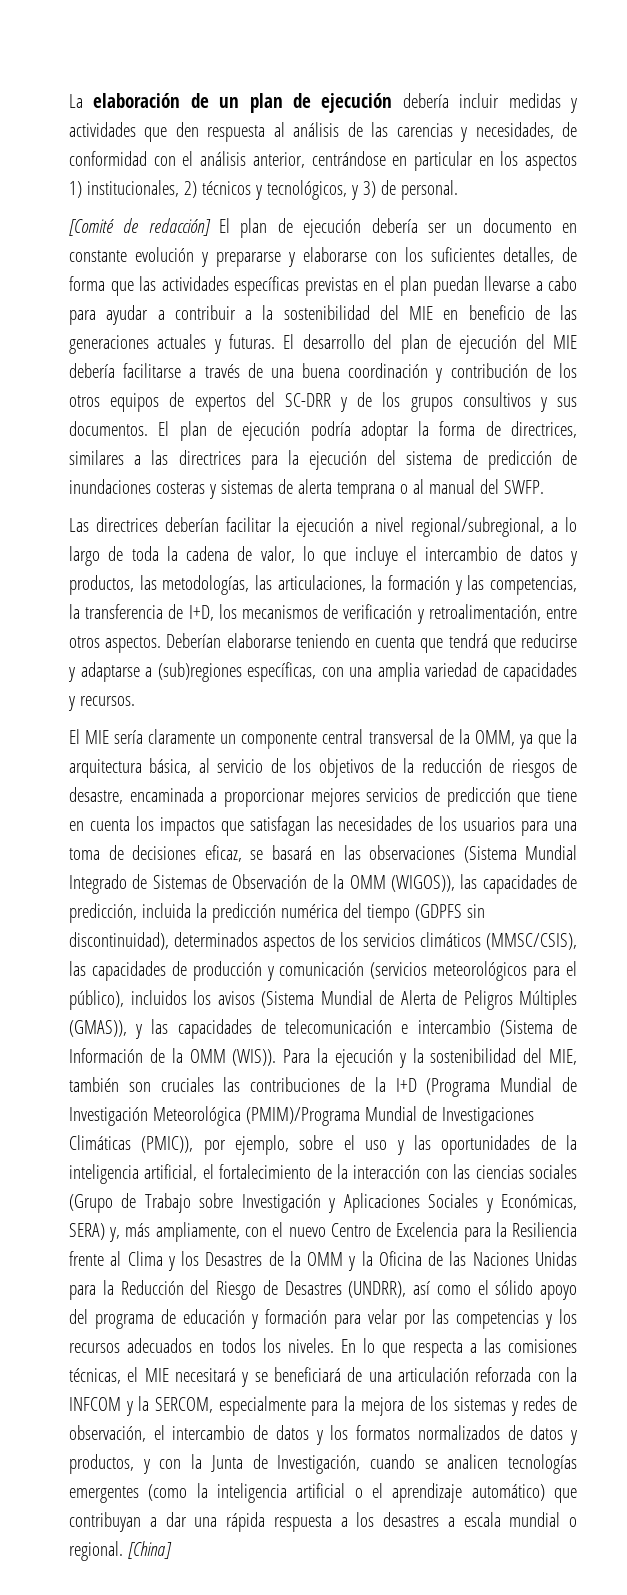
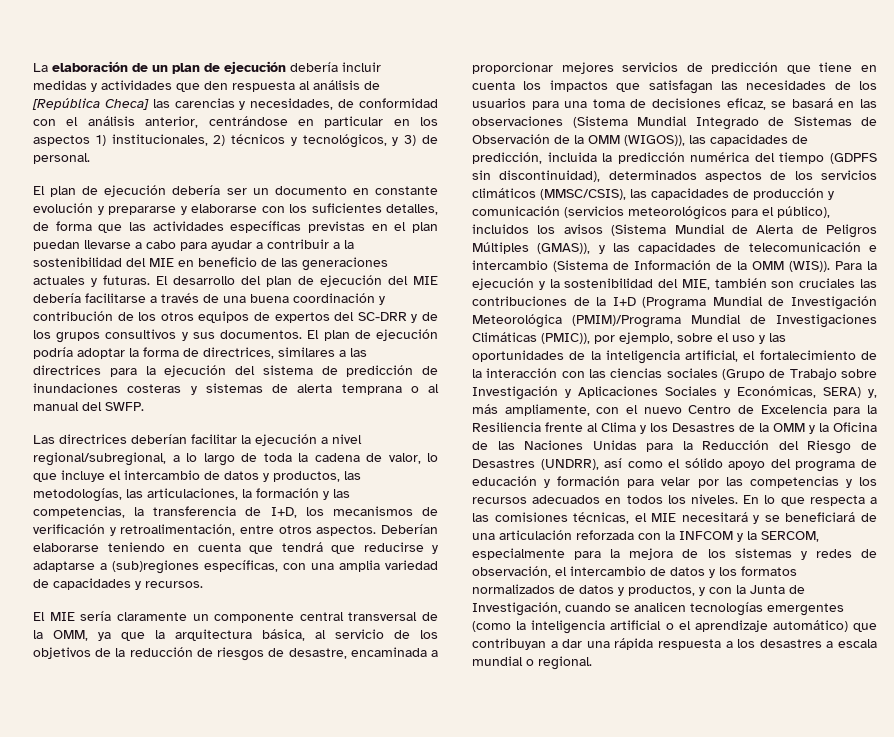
(363, 129) none -> [32,98,149,110] [República Checa]
[69,218,211,236] [Comité de redacción] -> (90, 158) none
[127,1541,172,1559] [China] -> (592, 663) none

